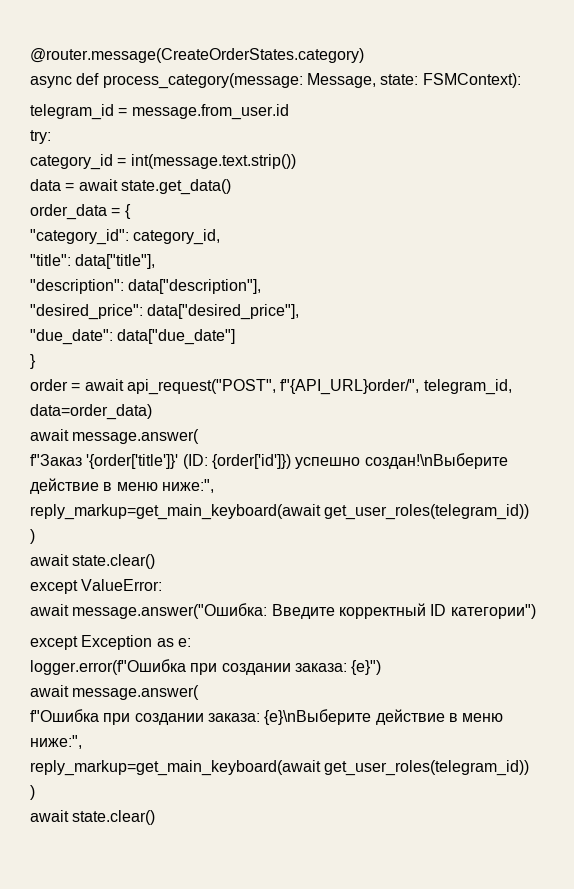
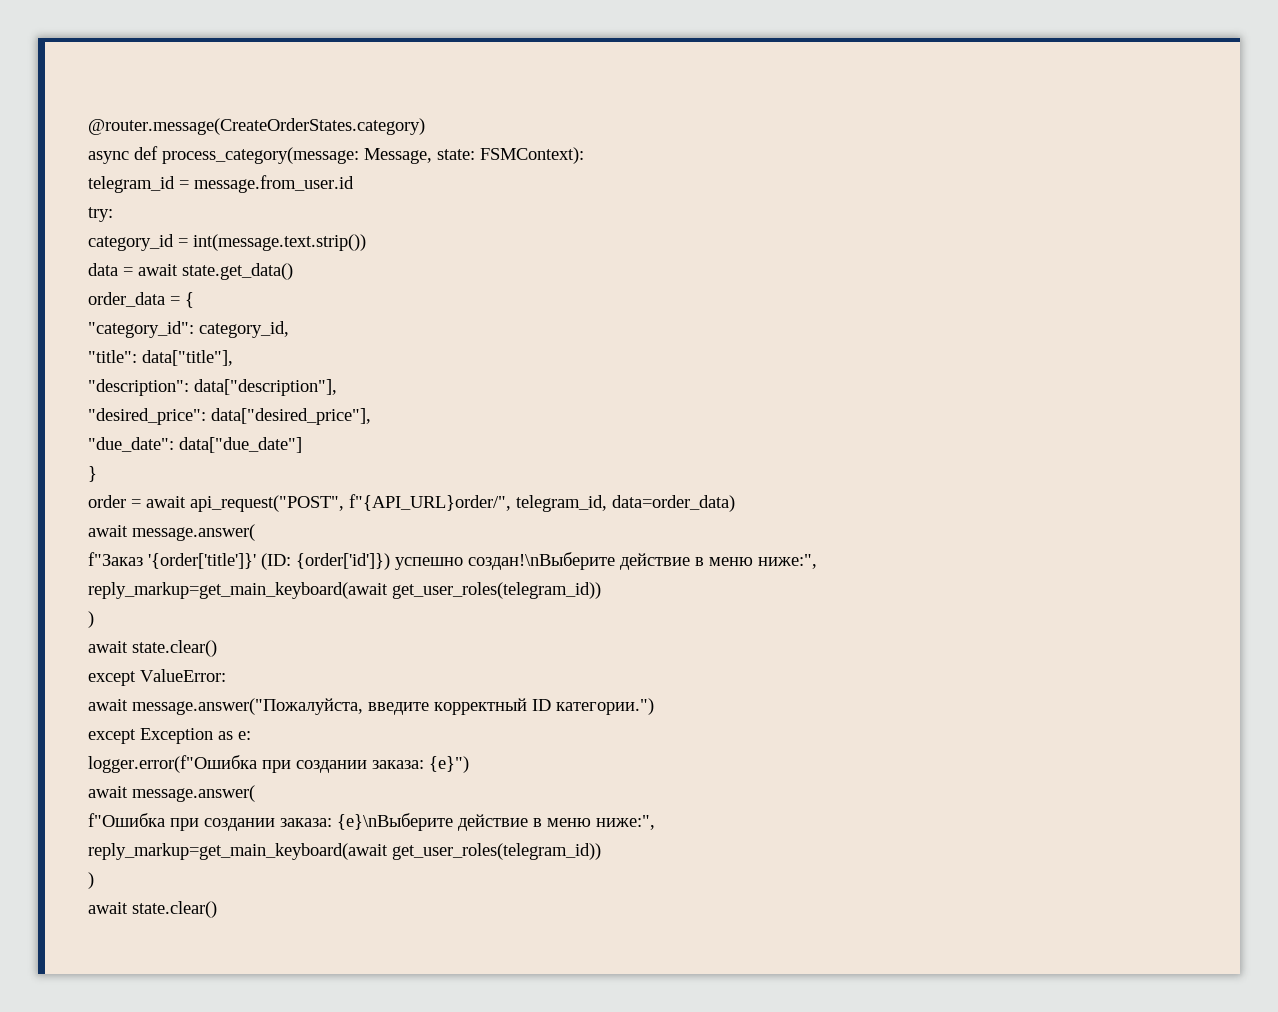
[72,603,335,619] message.answer("Ошибка: Введите -> [132,698,429,715] message.answer("Пожалуйста, введите
[450,604,536,619] категории") -> [556,698,654,715] категории.")

